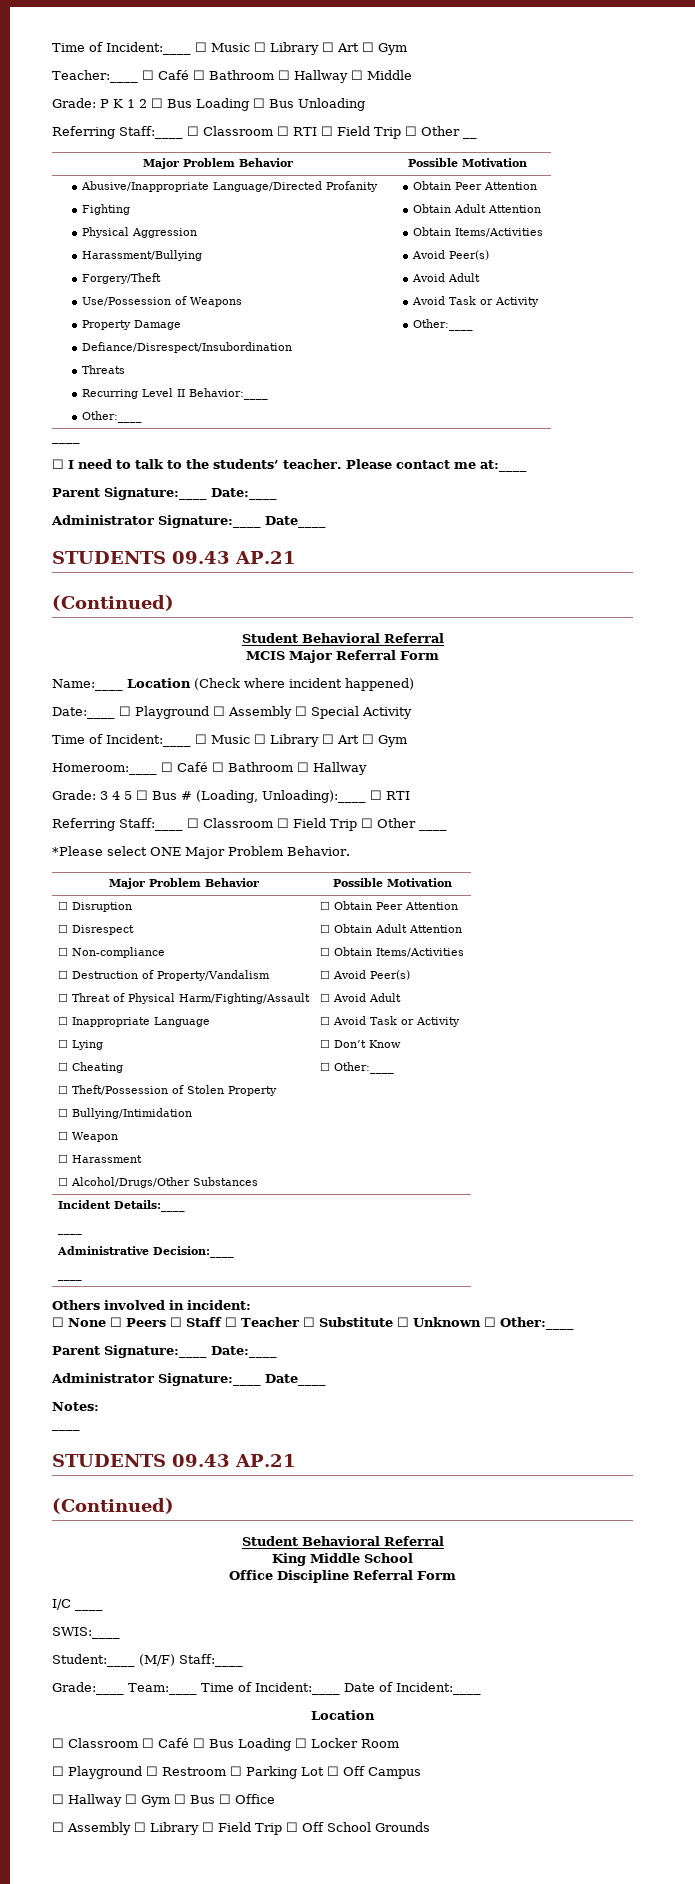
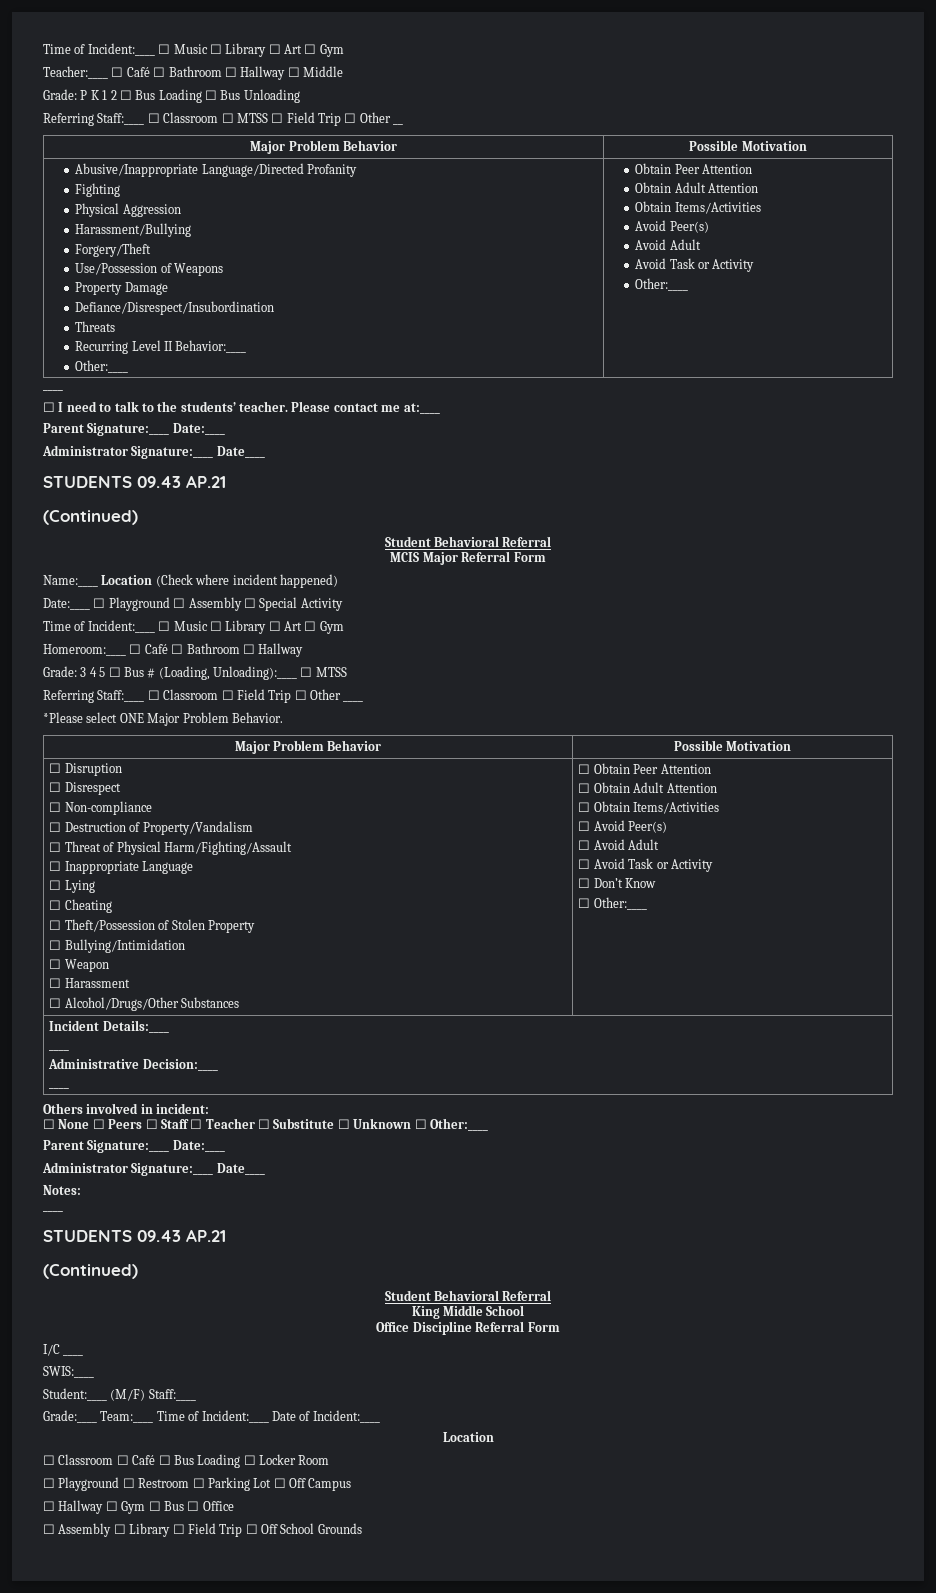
[293,127,317,136] RTI -> [236,113,268,123] MTSS
[386,791,410,800] RTI -> [315,667,347,677] MTSS

